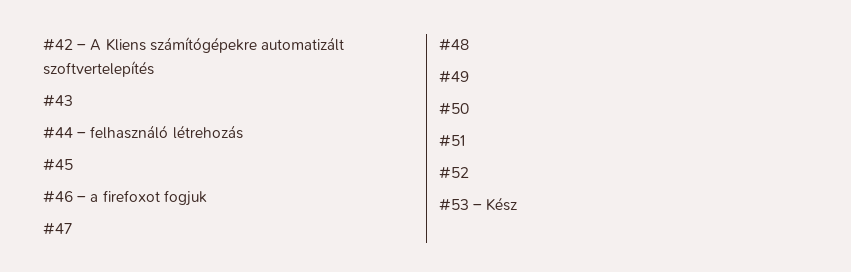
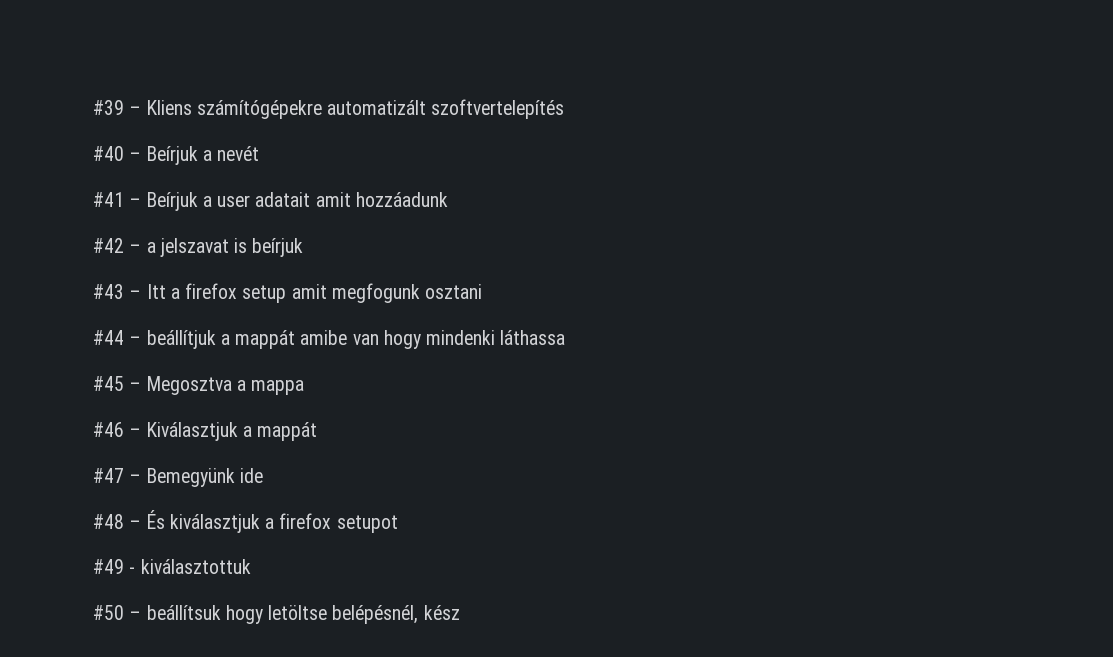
[43,38,102,51] #42 – A -> [93,100,142,115] #39 –
[43,94,73,107] [43,125,243,139] [43,158,73,171] [43,190,207,206] [43,222,72,235] [439,38,469,51] #43 // #44 – felhasználó létrehozás // #45 // #46 – a firefoxot fogjuk // #47 // #48 -> [93,146,260,165] [93,192,448,211] [93,238,304,257] [93,283,483,303] [93,330,566,349] [93,376,305,395] [93,422,318,441] [93,468,263,487] [93,510,398,533] #40 – Beírjuk a nevét // #41 – Beírjuk a user adatait amit hozzáadunk // #42 – a jelszavat is beírjuk // #43 – Itt a firefox setup amit megfogunk osztani // #44 – beállítjuk a mappát amibe van hogy mindenki láthassa // #45 – Megosztva a mappa // #46 – Kiválasztjuk a mappát // #47 – Bemegyünk ide // #48 – És kiválasztjuk a firefox setupot
(469, 76) none -> [129,559,251,574] - kiválasztottuk
[439,134,465,147] [439,166,469,179] [439,197,518,211] // #51 // #52 // #53 – Kész -> [129,605,460,624] – beállítsuk hogy letöltse belépésnél, kész

